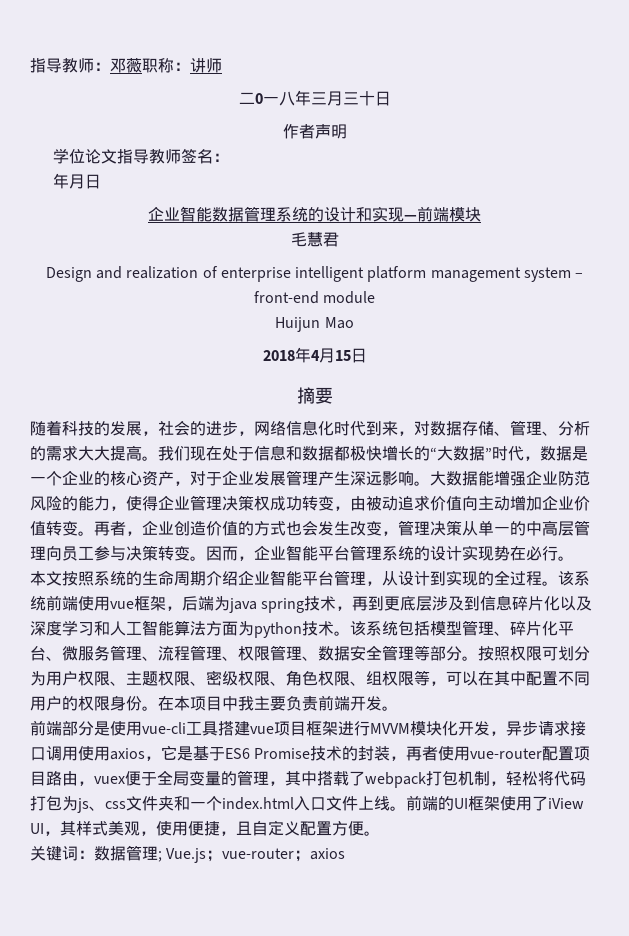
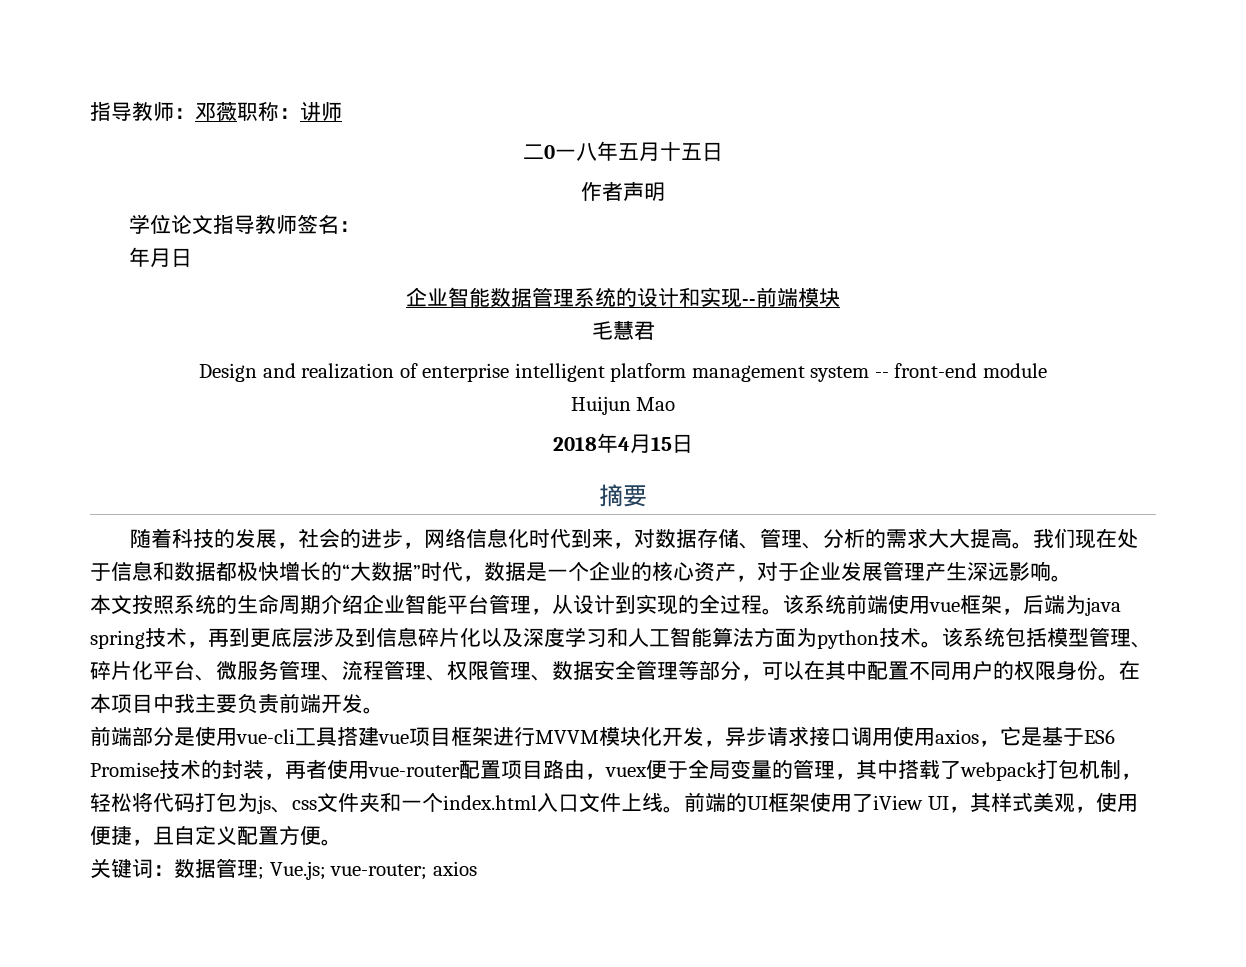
[310,91,375,106] 三月三十 -> [618,142,702,161] 五月十五
[404,215,417,220] — -> [742,299,756,305] --
[575,273,584,278] – -> [874,372,889,378] --
[430,470,590,486] [30,495,590,511] [30,520,590,536] [30,545,574,561] 大数据能增强企业防范风险的能力，使得企业管理决策权成功转变，由被动追求价值向主动增加企业价值转变。再者，企业创造价值的方式也会发生改变，管理决策从单一的中高层管理向员工参与决策转变。因而，企业智能平台管理系统的设计实现势在必行。 -> (1072, 578) none
[462,646,590,661] [30,670,430,686] 。按照权限可划分为用户权限、主题权限、密级权限、角色权限、组权限等 -> (741, 670) none
[166,848,311,863] Vue.js；vue-router； -> [269,861,428,880] Vue.js; vue-router;

